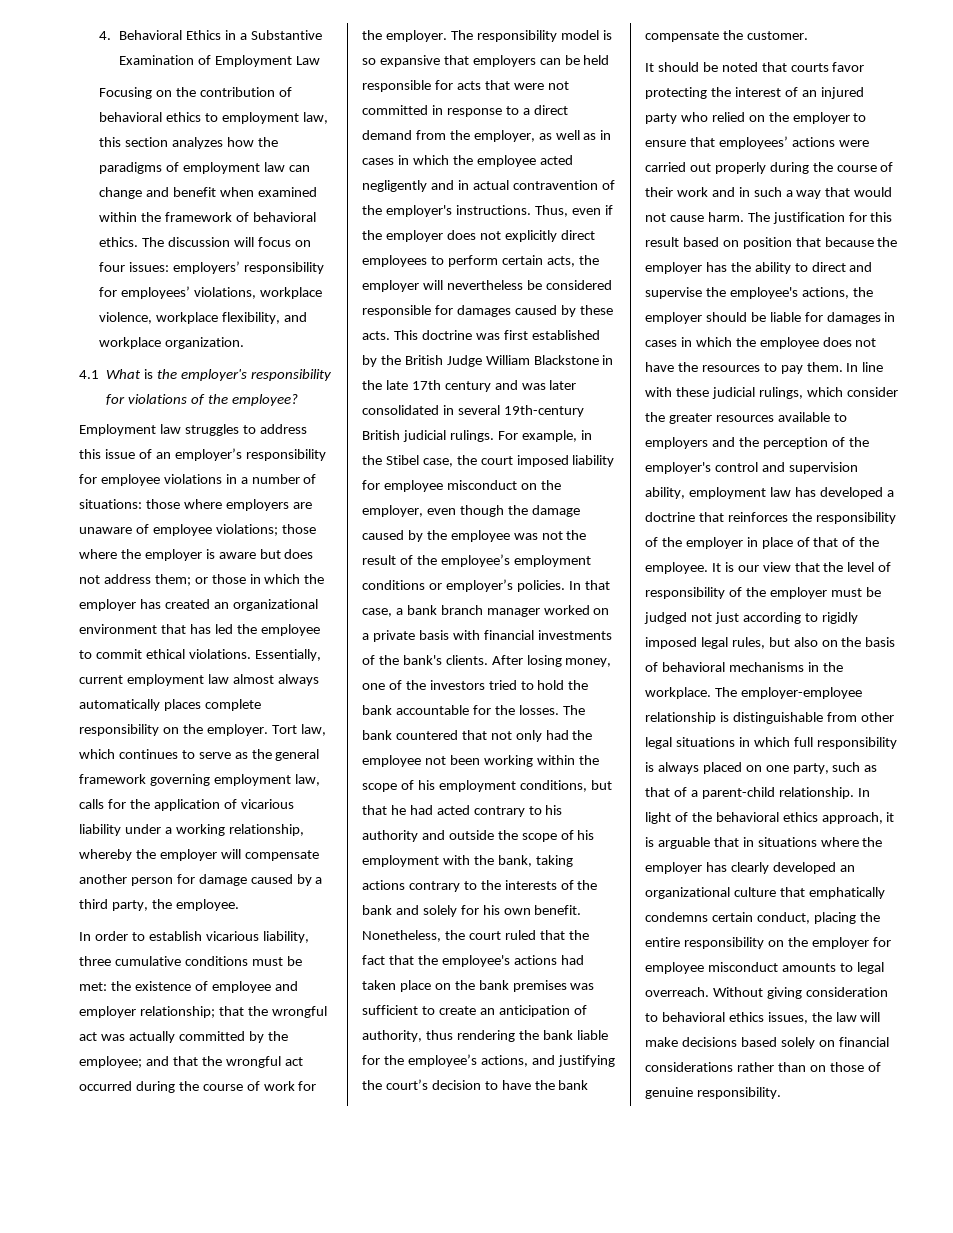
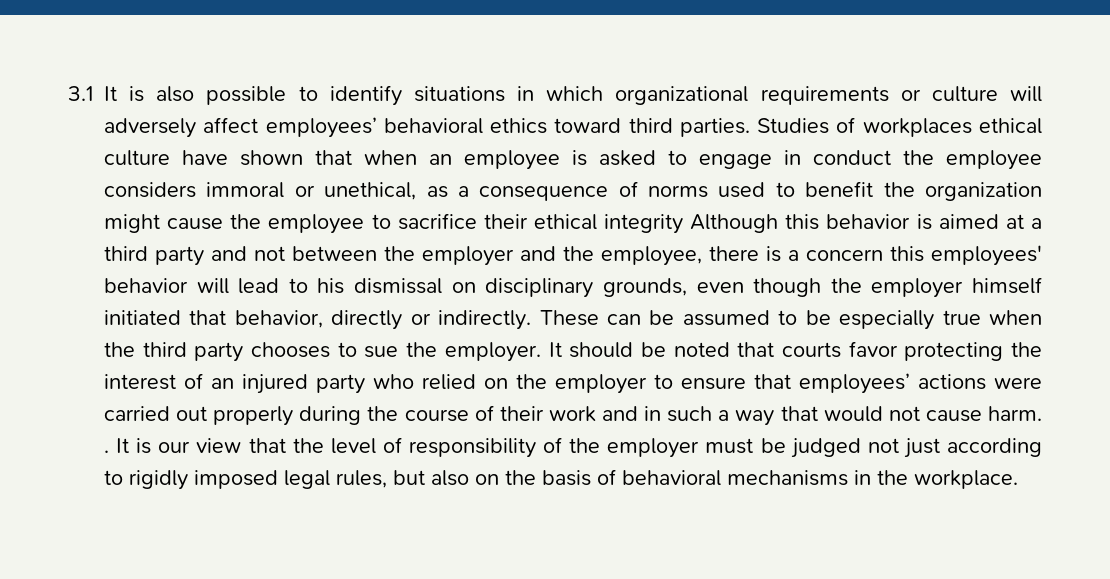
[99,30,322,40] [119,55,321,67] [99,87,292,99] [99,112,328,124] [99,137,278,149] [99,162,310,174] [99,187,317,199] [99,212,316,222] [99,237,311,247] [99,261,324,274] [99,286,322,299] [99,312,307,324] [99,337,245,349] [79,369,332,381] [106,394,298,406] [79,424,307,436] [79,448,326,461] [79,474,317,486] [79,499,312,511] [79,524,316,536] [79,549,314,561] [79,574,325,586] [79,599,318,611] [79,624,320,636] [79,649,321,661] [79,674,319,686] [79,699,261,711] [79,724,326,736] [79,749,320,761] [79,774,320,786] [79,799,294,811] [79,824,304,836] [79,849,319,861] [79,874,323,886] [79,899,239,911] [79,931,309,943] [79,956,302,966] [79,981,298,993] [79,1006,327,1018] [79,1031,288,1043] [79,1056,303,1068] [79,1081,317,1093] [362,30,612,42] [362,55,610,67] [362,80,569,92] [362,105,568,117] [362,130,612,142] [362,155,573,167] [362,180,615,192] [362,205,613,217] [362,230,595,242] [362,255,599,267] [362,280,612,292] [362,305,613,317] [362,330,600,340] [362,355,614,367] [362,380,577,392] [362,405,584,417] [362,430,592,442] [362,455,615,467] [362,480,561,492] [362,505,580,517] [362,530,587,542] [362,554,591,567] [362,579,610,592] [362,605,610,617] [362,630,612,642] [362,655,612,667] [362,680,589,690] [362,705,585,715] [362,730,593,742] [362,755,599,767] [362,780,612,792] [362,805,563,817] [362,830,595,842] [362,855,573,867] [362,880,598,892] [362,905,582,917] [362,930,589,942] [362,955,584,967] [362,980,595,992] [362,1005,587,1017] [362,1030,608,1042] [362,1054,615,1067] [362,1079,589,1090] [645,30,808,42] 4. Behavioral Ethics in a Substantive Examination of Employment Law // Focusing on the contribution of behavioral ethics to employment law, this section analyzes how the paradigms of employment law can change and benefit when examined within the framework of behavioral ethics. The discussion will focus on four issues: employers’ responsibility for employees’ violations, workplace violence, workplace flexibility, and workplace organization. // 4.1 What is the employer's responsibility for violations of the employee? // Employment law struggles to address this issue of an employer’s responsibility for employee violations in a number of situations: those where employers are unaware of employee violations; those where the employer is aware but does not address them; or those in which the employer has created an organizational environment that has led the employee to commit ethical violations. Essentially, current employment law almost always automatically places complete responsibility on the employer. Tort law, which continues to serve as the general framework governing employment law, calls for the application of vicarious liability under a working relationship, whereby the employer will compensate another person for damage caused by a third party, the employee. // In order to establish vicarious liability, three cumulative conditions must be met: the existence of employee and employer relationship; that the wrongful act was actually committed by the employee; and that the wrongful act occurred during the course of work for the employer. The responsibility model is so expansive that employers can be held responsible for acts that were not committed in response to a direct demand from the employer, as well as in cases in which the employee acted negligently and in actual contravention of the employer's instructions. Thus, even if the employer does not explicitly direct employees to perform certain acts, the employer will nevertheless be considered responsible for damages caused by these acts. This doctrine was first established by the British Judge William Blackstone in the late 17th century and was later consolidated in several 19th-century British judicial rulings. For example, in the Stibel case, the court imposed liability for employee misconduct on the employer, even though the damage caused by the employee was not the result of the employee’s employment conditions or employer’s policies. In that case, a bank branch manager worked on a private basis with financial investments of the bank's clients. After losing money, one of the investors tried to hold the bank accountable for the losses. The bank countered that not only had the employee not been working within the scope of his employment conditions, but that he had acted contrary to his authority and outside the scope of his employment with the bank, taking actions contrary to the interests of the bank and solely for his own benefit. Nonetheless, the court ruled that the fact that the employee's actions had taken place on the bank premises was sufficient to create an anticipation of authority, thus rendering the bank liable for the employee’s actions, and justifying the court’s decision to have the bank compensate the customer. // -> [68,85,1042,106] [104,117,1042,138] [104,150,1042,170] [104,181,1042,201] [104,213,1042,234] [104,245,1042,266] [104,277,1043,298] [104,310,1043,330] [104,342,541,362] 3.1 It is also possible to identify situations in which organizational requirements or culture will adversely affect employees’ behavioral ethics toward third parties. Studies of workplaces ethical culture have shown that when an employee is asked to engage in conduct the employee considers immoral or unethical, as a consequence of norms used to benefit the organization might cause the employee to sacrifice their ethical integrity Although this behavior is aimed at a third party and not between the employer and the employee, there is a concern this employees' behavior will lead to his dismissal on disciplinary grounds, even though the employer himself initiated that behavior, directly or indirectly. These can be assumed to be especially true when the third party chooses to sue the employer.
[747,212,893,224] [645,237,898,249] [645,262,873,274] [645,287,873,299] [645,312,896,324] [645,337,877,349] [645,362,884,374] [645,387,898,399] [645,412,847,424] [645,437,869,449] [645,462,858,474] [645,487,894,499] [645,512,896,524] [645,537,880,549] [645,562,708,574] The justification for this result based on position that because the employer has the ability to direct and supervise the employee's actions, the employer should be liable for damages in cases in which the employee does not have the resources to pay them. In line with these judicial rulings, which consider the greater resources available to employers and the perception of the employer's control and supervision ability, employment law has developed a doctrine that reinforces the responsibility of the employer in place of that of the employee. -> [104,450,109,453] .
[714,687,862,699] [645,712,894,724] [645,737,897,749] [645,762,878,774] [645,787,870,799] [645,812,895,824] [645,837,883,849] [645,862,855,874] [645,887,885,899] [645,912,880,924] [645,937,891,949] [645,962,884,974] [645,987,888,999] [645,1012,881,1024] [645,1037,889,1049] [645,1062,881,1072] [645,1087,781,1099] The employer-employee relationship is distinguishable from other legal situations in which full responsibility is always placed on one party, such as that of a parent-child relationship. In light of the behavioral ethics approach, it is arguable that in situations where the employer has clearly developed an organizational culture that emphatically condemns certain conduct, placing the entire responsibility on the employer for employee misconduct amounts to legal overreach. Without giving consideration to behavioral ethics issues, the law will make decisions based solely on financial considerations rather than on those of genuine responsibility. -> (1018, 479) none

